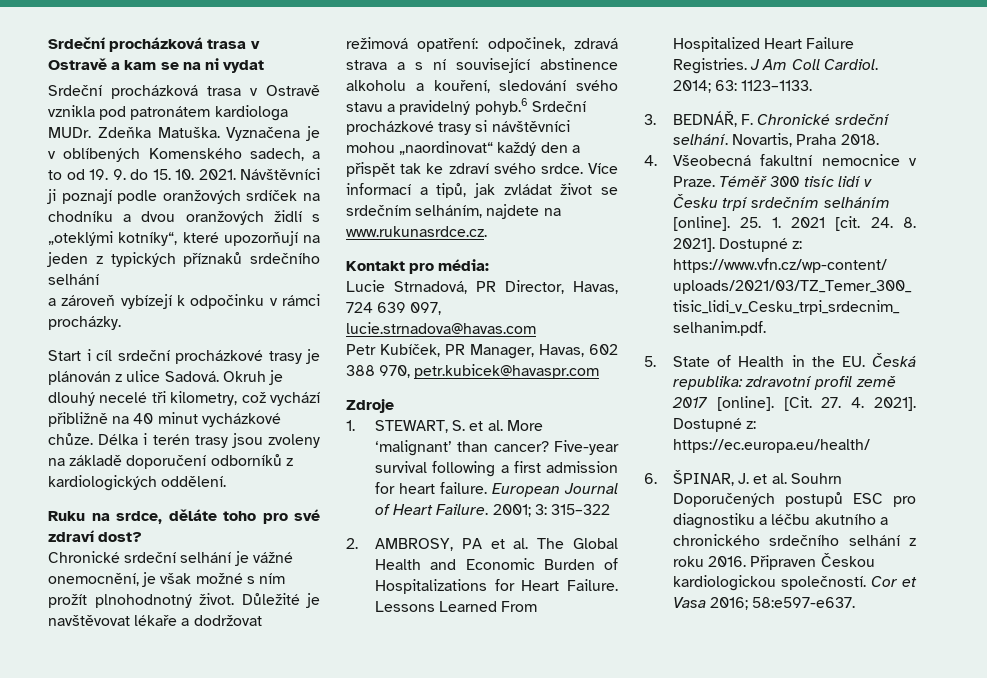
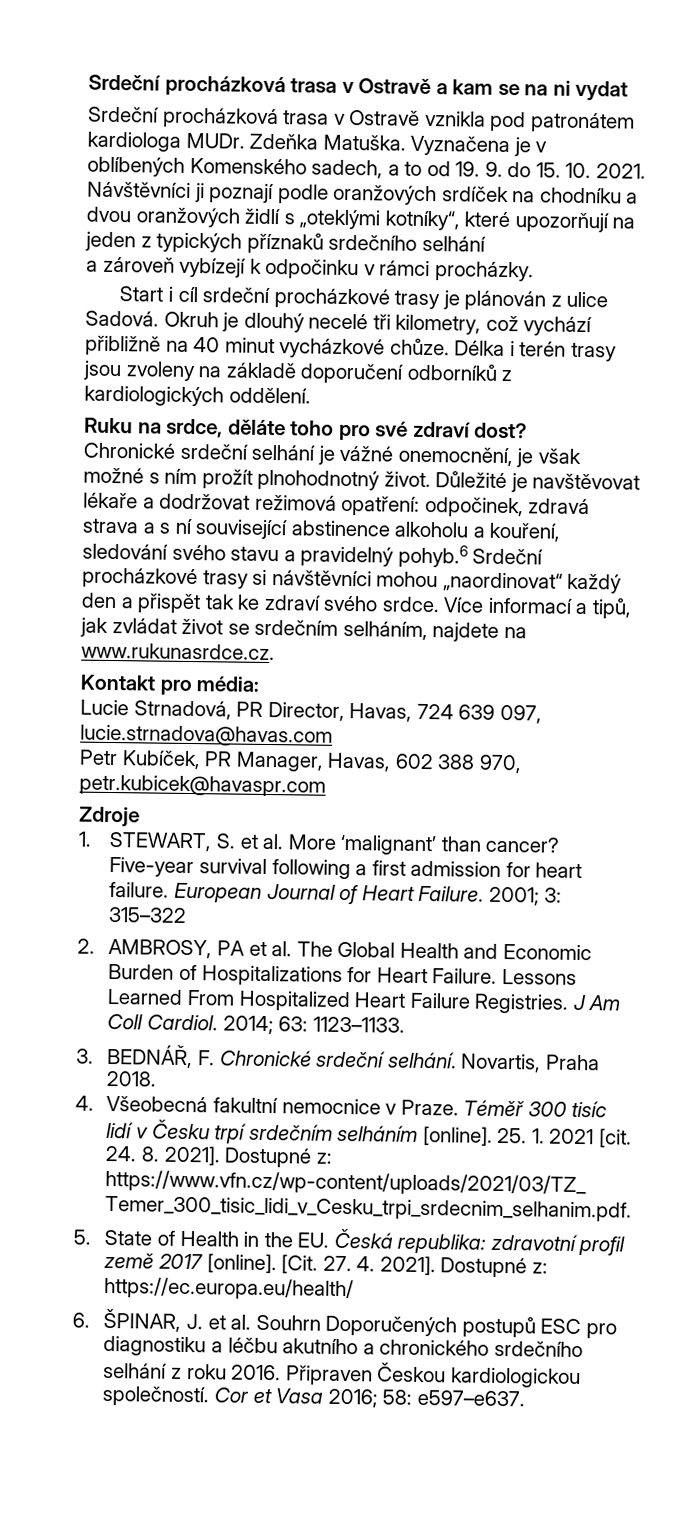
[752,597,856,608] 58:e597-e637. -> [382,1389,525,1407] 58: e597–e637.

